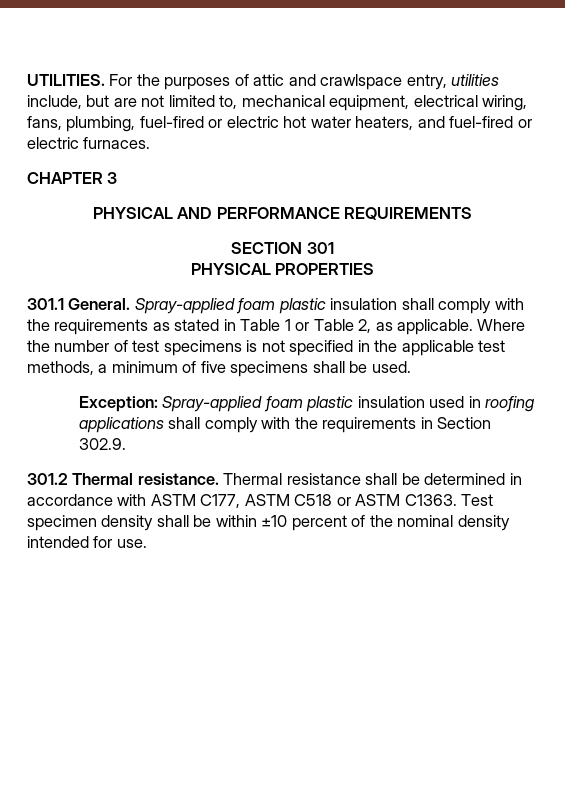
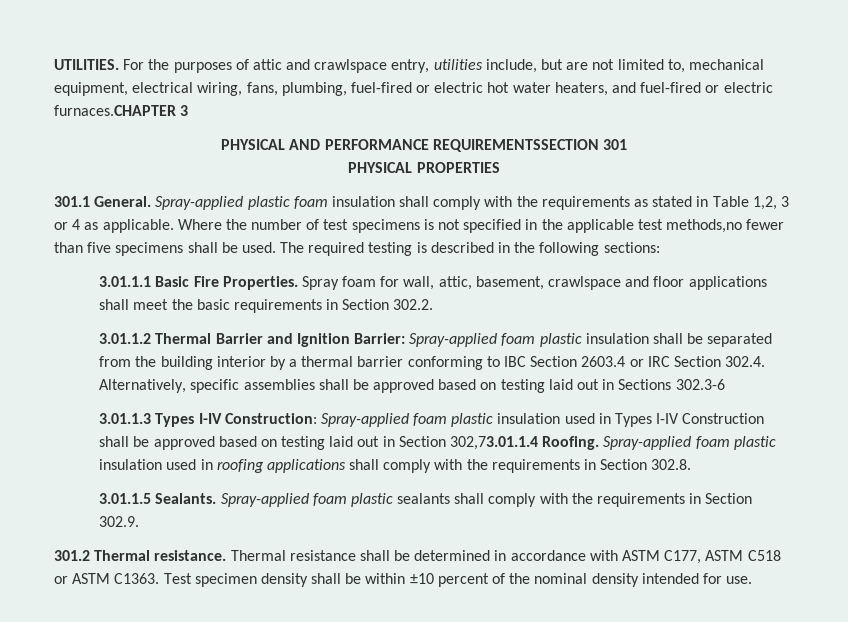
[83,137,151,149] [27,172,103,184] furnaces. // CHAPTER -> [54,105,176,116] furnaces.CHAPTER
[344,207,473,220] [231,242,303,254] REQUIREMENTS // SECTION -> [432,139,599,152] REQUIREMENTSSECTION
[236,298,326,314] foam plastic -> [247,196,328,210] plastic foam
[284,319,372,333] 1 or Table 2, -> [752,196,789,210] [54,219,81,230] 1,2, 3 or 4
[27,361,197,375] methods, a minimum of -> [666,219,785,233] [54,242,83,253] methods,no fewer than
[78,396,158,412] // Exception: -> [280,242,660,256] [99,276,767,290] [99,299,434,313] [99,333,773,347] [99,356,766,370] [99,379,725,393] [99,413,765,427] [99,436,600,450] The required testing is described in the following sections: // 3.01.1.1 Basic Fire Properties. Spray foam for wall, attic, basement, crawlspace and floor applications shall meet the basic requirements in Section 302.2. // 3.01.1.2 Thermal Barrier and Ignition Barrier: Spray-applied foam plastic insulation shall be separated from the building interior by a thermal barrier conforming to IBC Section 2603.4 or IRC Section 302.4. Alternatively, specific assemblies shall be approved based on testing laid out in Sections 302.3-6 // 3.01.1.3 Types I-IV Construction: Spray-applied foam plastic insulation used in Types I-IV Construction shall be approved based on testing laid out in Section 302,73.01.1.4 Roofing.
(492, 423) none -> [651,459,692,470] [99,493,753,507] 302.8. // 3.01.1.5 Sealants. Spray-applied foam plastic sealants shall comply with the requirements in Section

